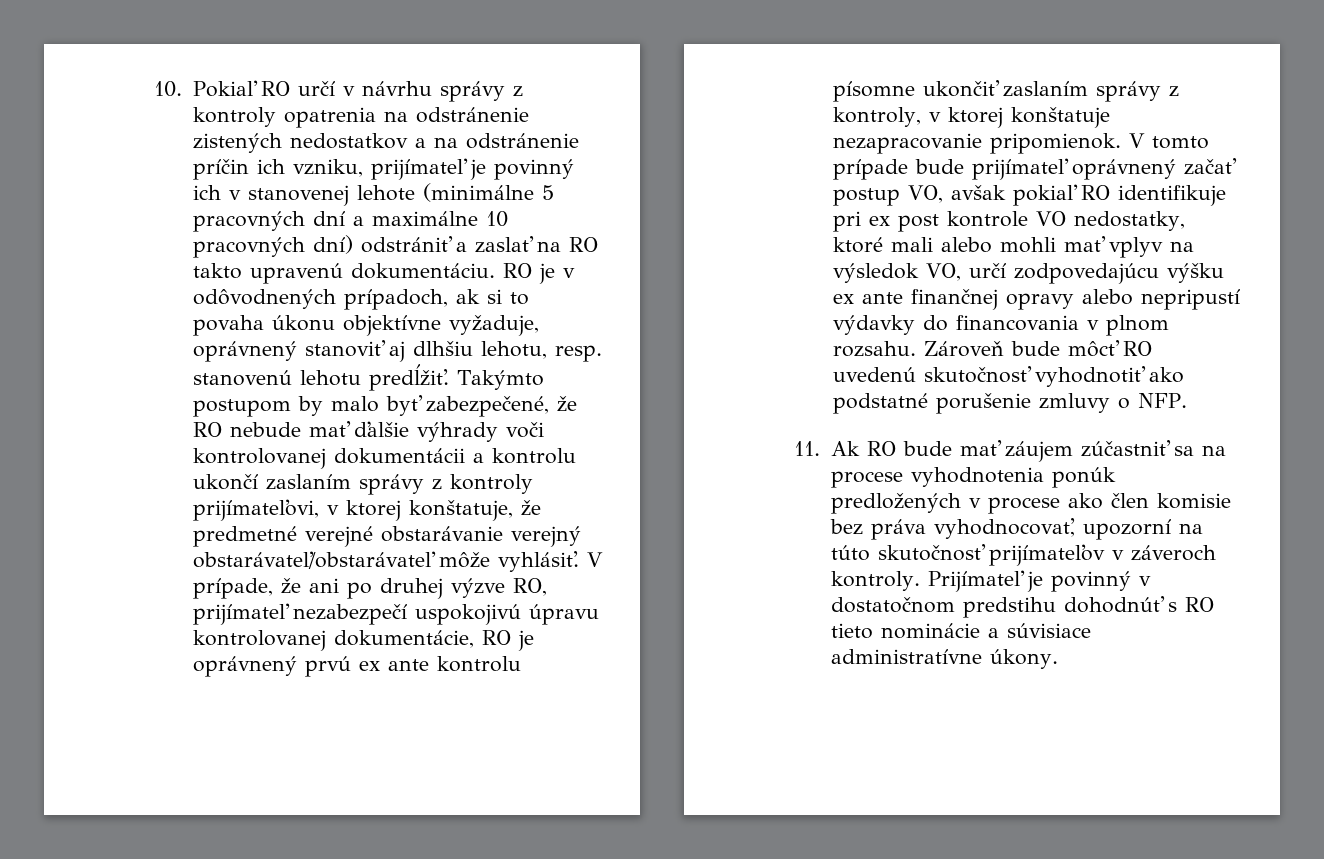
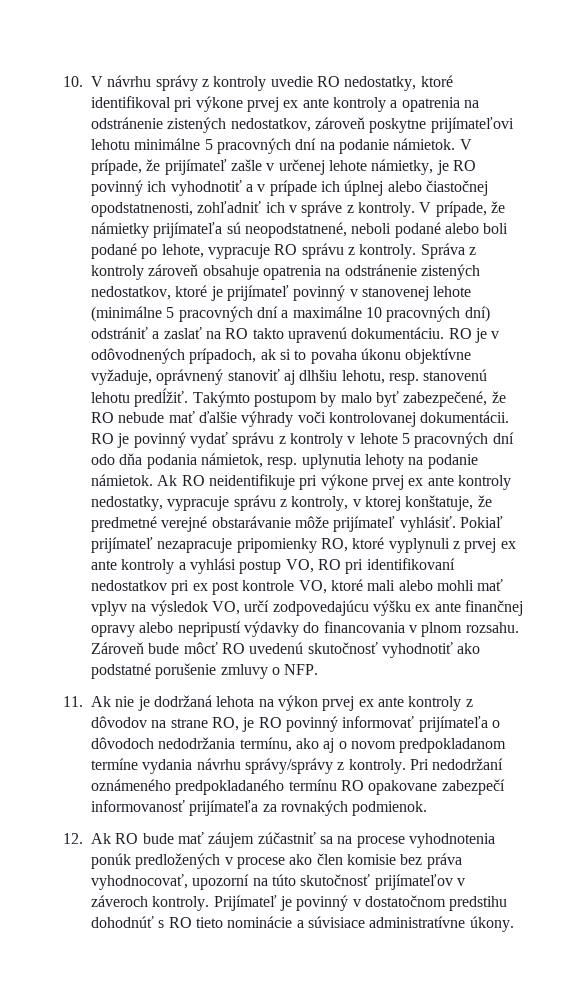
[192,80,523,102] [192,107,529,128] [192,133,579,153] [192,158,574,180] [192,185,221,200] Pokiaľ RO určí v návrhu správy z kontroly opatrenia na odstránenie zistených nedostatkov a na odstránenie príčin ich vzniku, prijímateľ je povinný ich -> [91,75,453,91] [91,96,479,112] [91,117,514,133] [91,138,472,154] [91,159,476,175] [91,180,488,196] [91,201,505,217] [91,222,509,238] [91,243,476,259] [91,264,480,280] [91,285,346,301] V návrhu správy z kontroly uvedie RO nedostatky, ktoré identifikoval pri výkone prvej ex ante kontroly a opatrenia na odstránenie zistených nedostatkov, zároveň poskytne prijímateľovi lehotu minimálne 5 pracovných dní na podanie námietok. V prípade, že prijímateľ zašle v určenej lehote námietky, je RO povinný ich vyhodnotiť a v prípade ich úplnej alebo čiastočnej opodstatnenosti, zohľadniť ich v správe z kontroly. V prípade, že námietky prijímateľa sú neopodstatnené, neboli podané alebo boli podané po lehote, vypracuje RO správu z kontroly. Správa z kontroly zároveň obsahuje opatrenia na odstránenie zistených nedostatkov, ktoré je prijímateľ povinný
[333,448,576,464] [192,474,533,495] [192,499,319,521] dokumentácii a kontrolu ukončí zaslaním správy z kontroly prijímateľovi, -> [420,411,510,423] [91,432,514,448] [91,453,478,469] [91,474,511,490] [91,495,349,511] dokumentácii. RO je povinný vydať správu z kontroly v lehote 5 pracovných dní odo dňa podania námietok, resp. uplynutia lehoty na podanie námietok. Ak RO neidentifikuje pri výkone prvej ex ante kontroly nedostatky, vypracuje správu z kontroly,
[510,526,581,547] [192,551,603,572] [192,578,547,599] [192,603,599,625] [192,630,534,651] [192,656,521,677] [832,80,1179,102] [832,107,1110,128] [832,133,1209,154] [832,158,1237,180] [832,184,1226,206] verejný obstarávateľ/obstarávateľ môže vyhlásiť. V prípade, že ani po druhej výzve RO, prijímateľ nezabezpečí uspokojivú úpravu kontrolovanej dokumentácie, RO je oprávnený prvú ex ante kontrolu písomne ukončiť zaslaním správy z kontroly, v ktorej konštatuje nezapracovanie pripomienok. V tomto prípade bude prijímateľ oprávnený začať postup VO, avšak pokiaľ RO identifikuje -> [294,516,503,532] [91,537,516,553] [91,558,455,574] [91,580,167,591] môže prijímateľ vyhlásiť. Pokiaľ prijímateľ nezapracuje pripomienky RO, ktoré vyplynuli z prvej ex ante kontroly a vyhlási postup VO, RO pri identifikovaní nedostatkov
[1035,211,1185,231] VO nedostatky, -> [298,580,327,594] VO,
(860, 448) none -> [115,695,473,711] [91,716,500,732] [91,737,507,753] [91,758,504,774] [91,779,505,795] [91,800,428,816] [63,833,111,844] nie je dodržaná lehota na výkon prvej ex ante kontroly z dôvodov na strane RO, je RO povinný informovať prijímateľa o dôvodoch nedodržania termínu, ako aj o novom predpokladanom termíne vydania návrhu správy/správy z kontroly. Pri nedodržaní oznámeného predpokladaného termínu RO opakovane zabezpečí informovanosť prijímateľa za rovnakých podmienok. // 12. Ak

